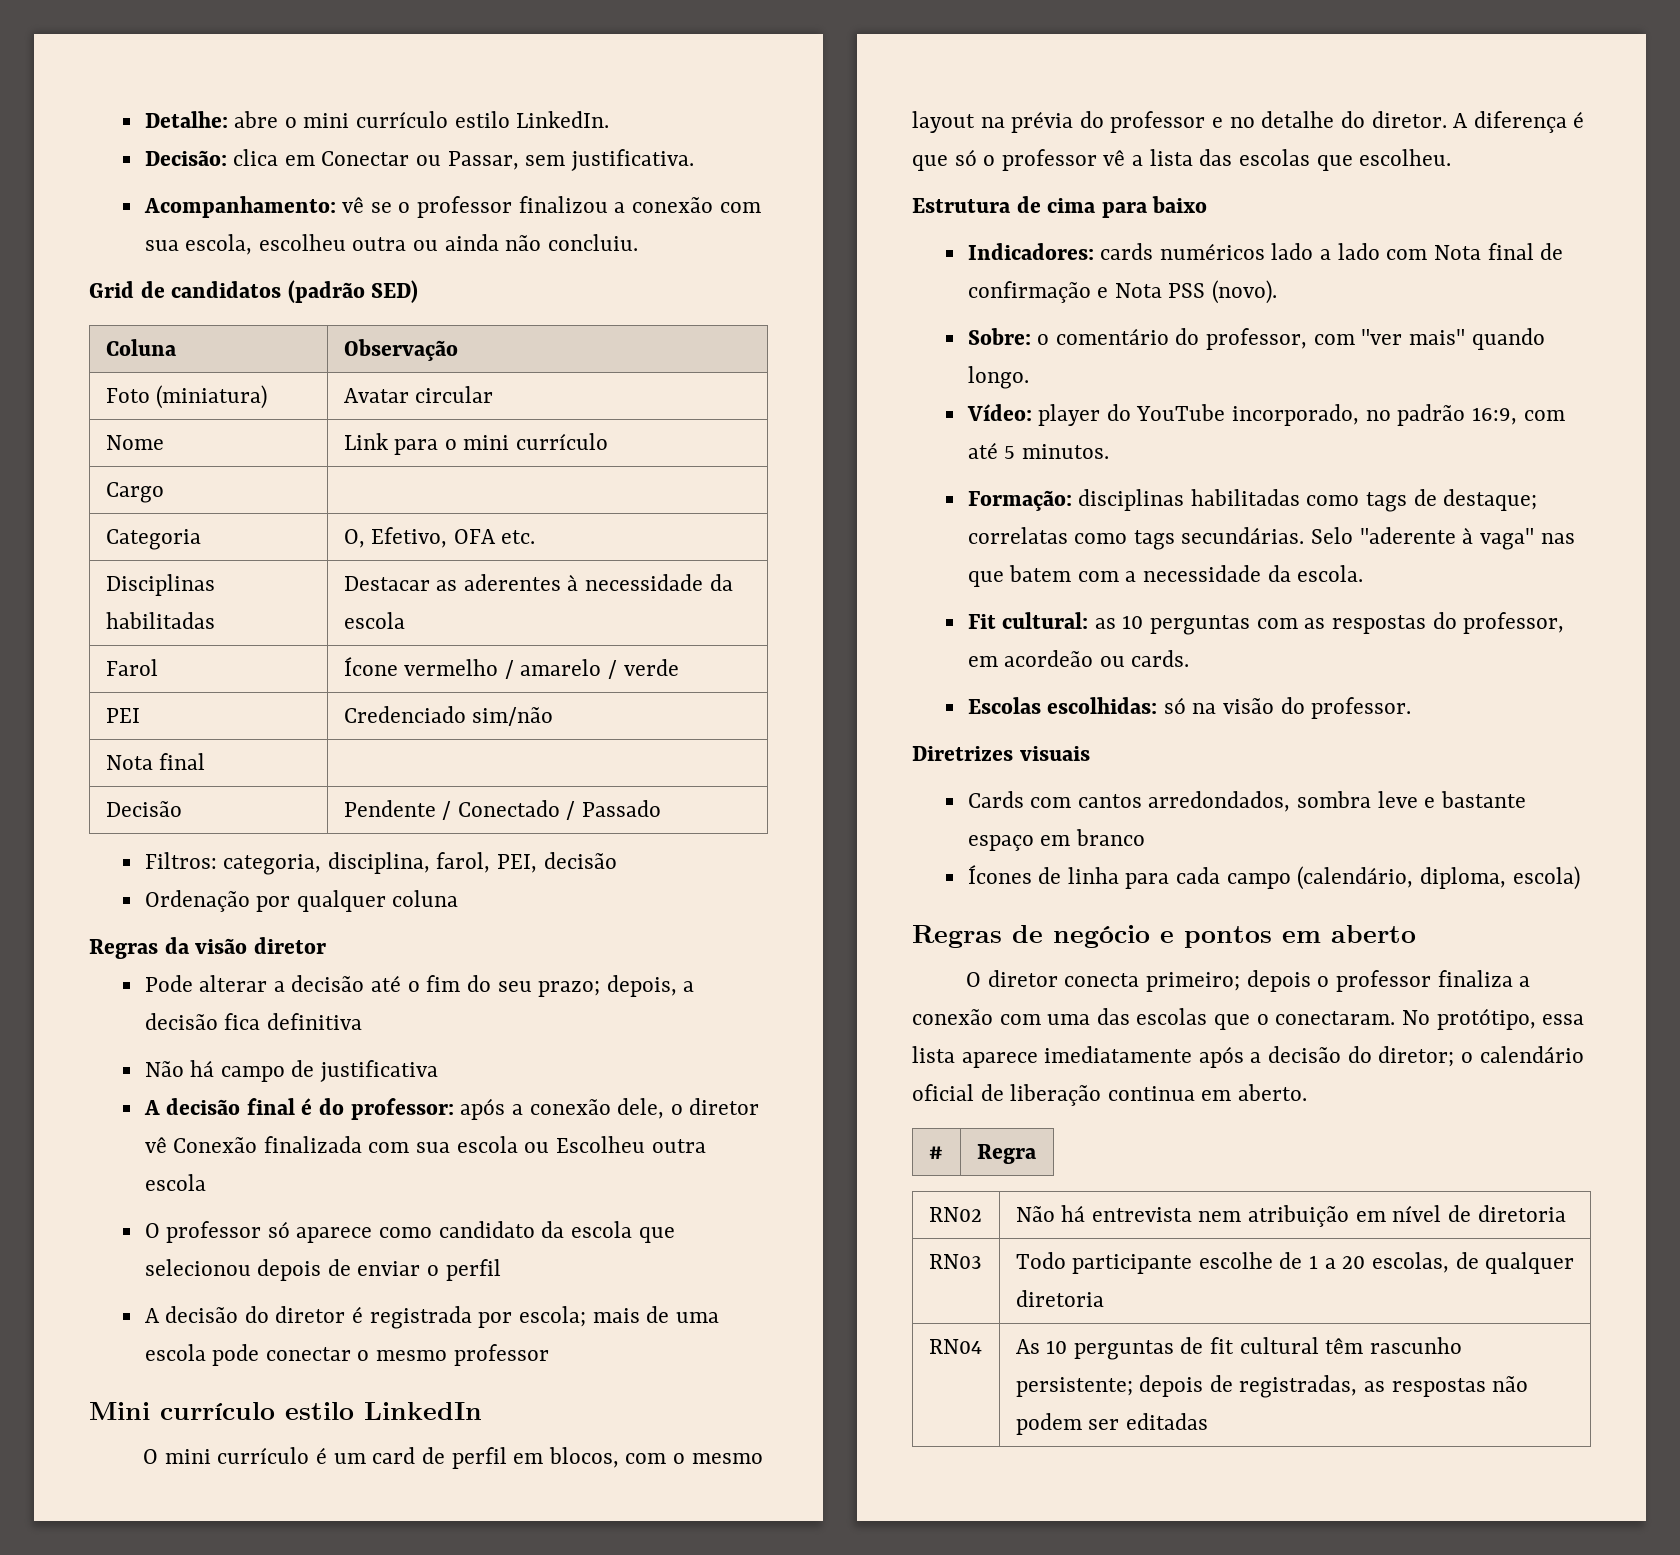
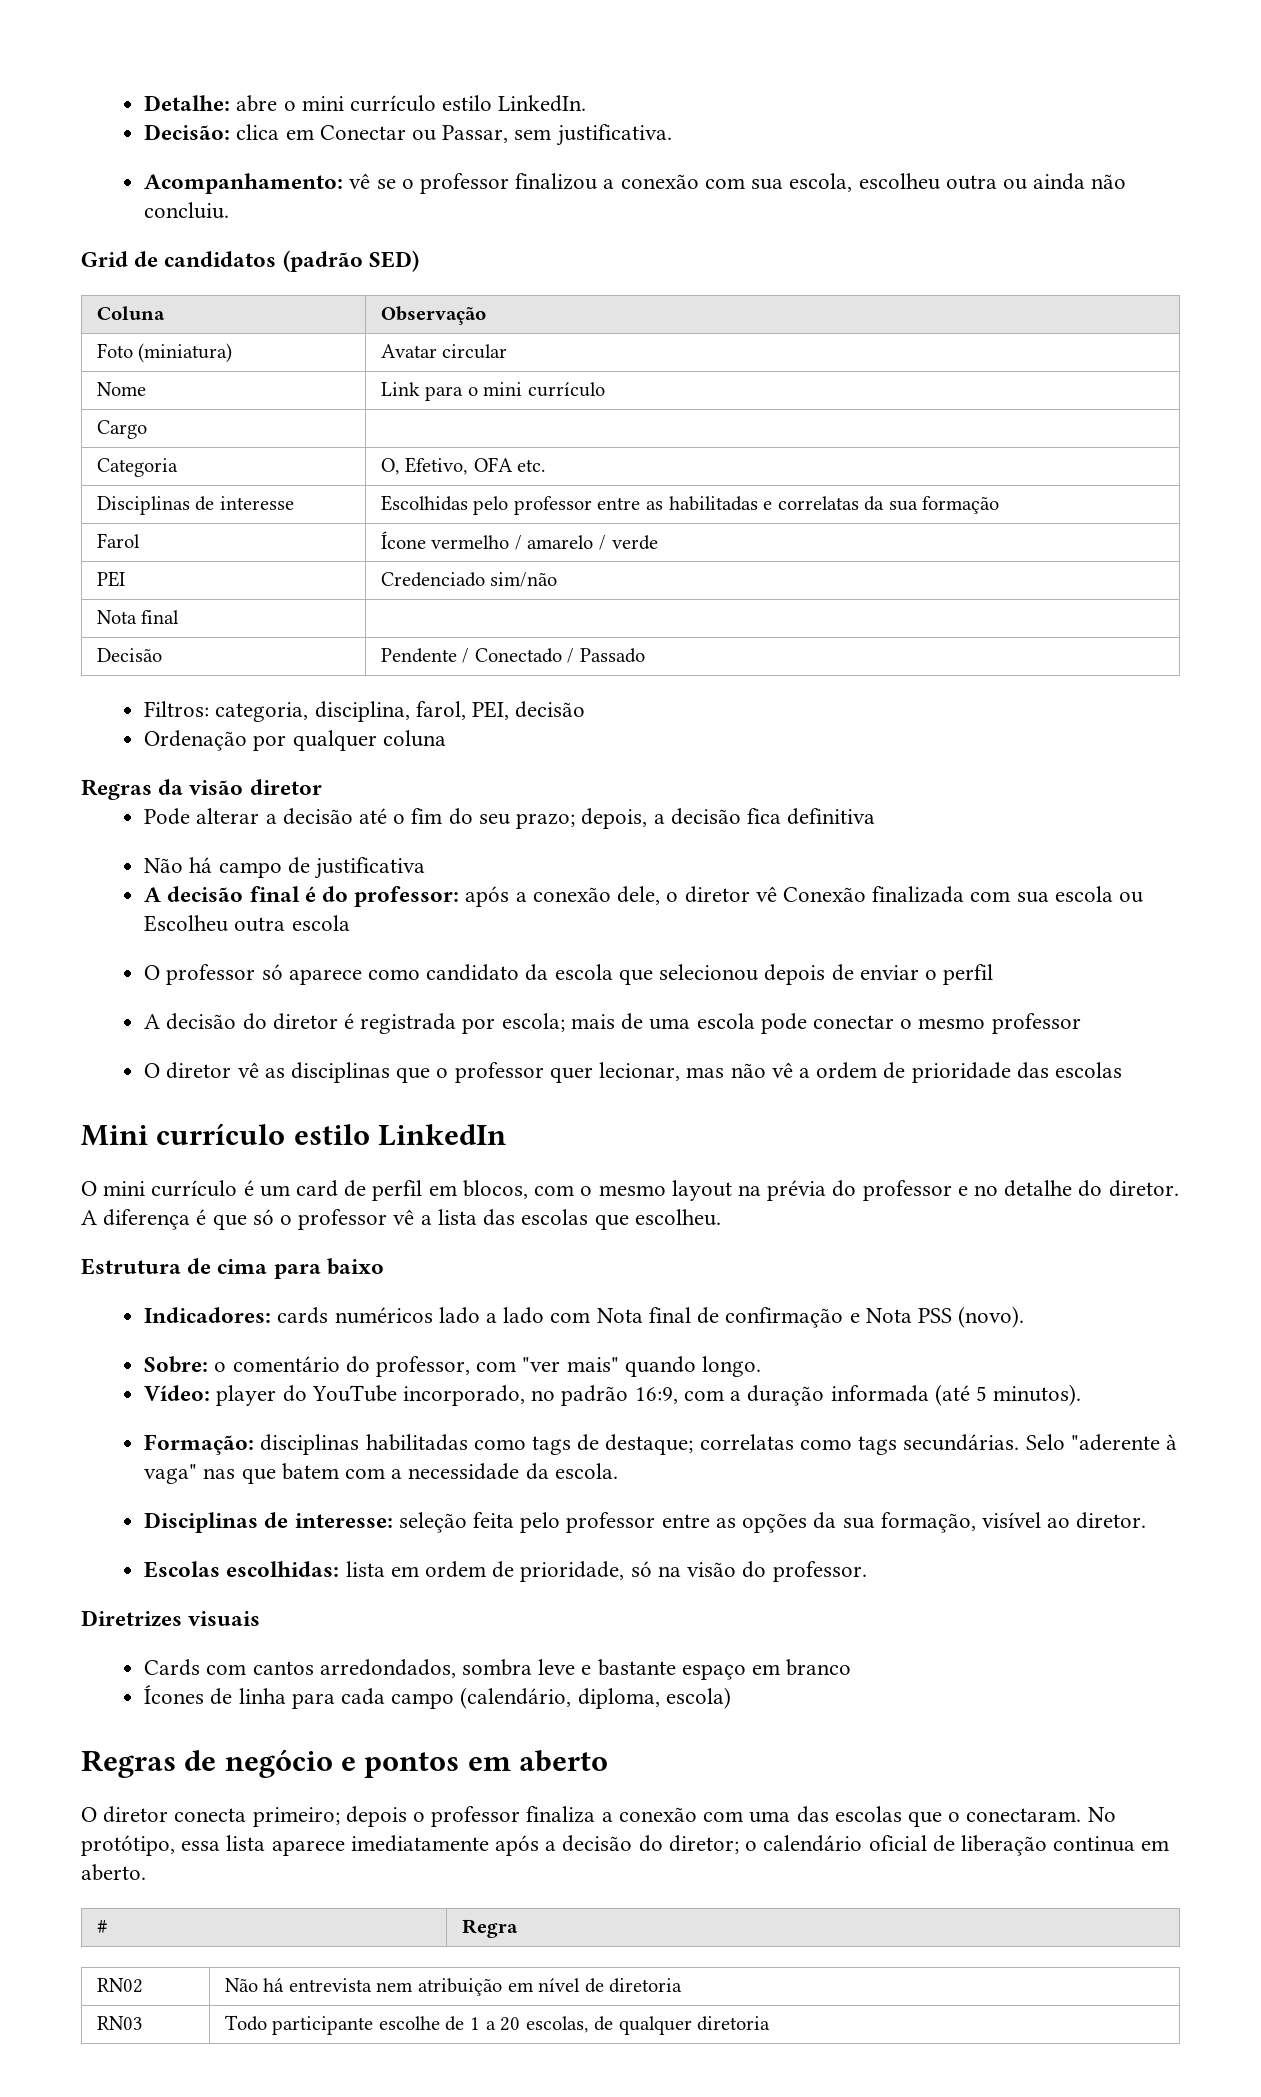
[105,612,215,629] [343,574,733,591] [343,612,405,629] habilitadas | Destacar as aderentes à necessidade da escola -> [195,496,294,511] [380,495,1000,515] de interesse | Escolhidas pelo professor entre as habilitadas e correlatas da sua formação
(549, 1355) none -> [144,1062,1123,1083] // O diretor vê as disciplinas que o professor quer lecionar, mas não vê a ordem de prioridade das escolas
[967,442,1109,459] até 5 minutos. -> [730,1384,1082,1406] a duração informada (até 5 minutos).
[967,612,1565,635] [967,650,1190,667] [967,697,1158,714] Fit cultural: as 10 perguntas com as respostas do professor, em acordeão ou cards. // Escolas escolhidas: -> [144,1512,1147,1533] [144,1561,625,1582] Disciplinas de interesse: seleção feita pelo professor entre as opções da sua formação, visível ao diretor. // Escolas escolhidas: lista em ordem de prioridade,
[928,1339,982,1354] [1015,1337,1462,1360] [1015,1375,1529,1398] [1015,1413,1208,1435] // RN04 | As 10 perguntas de fit cultural têm rascunho persistente; depois de registradas, as respostas não podem ser editadas -> (771, 2023) none

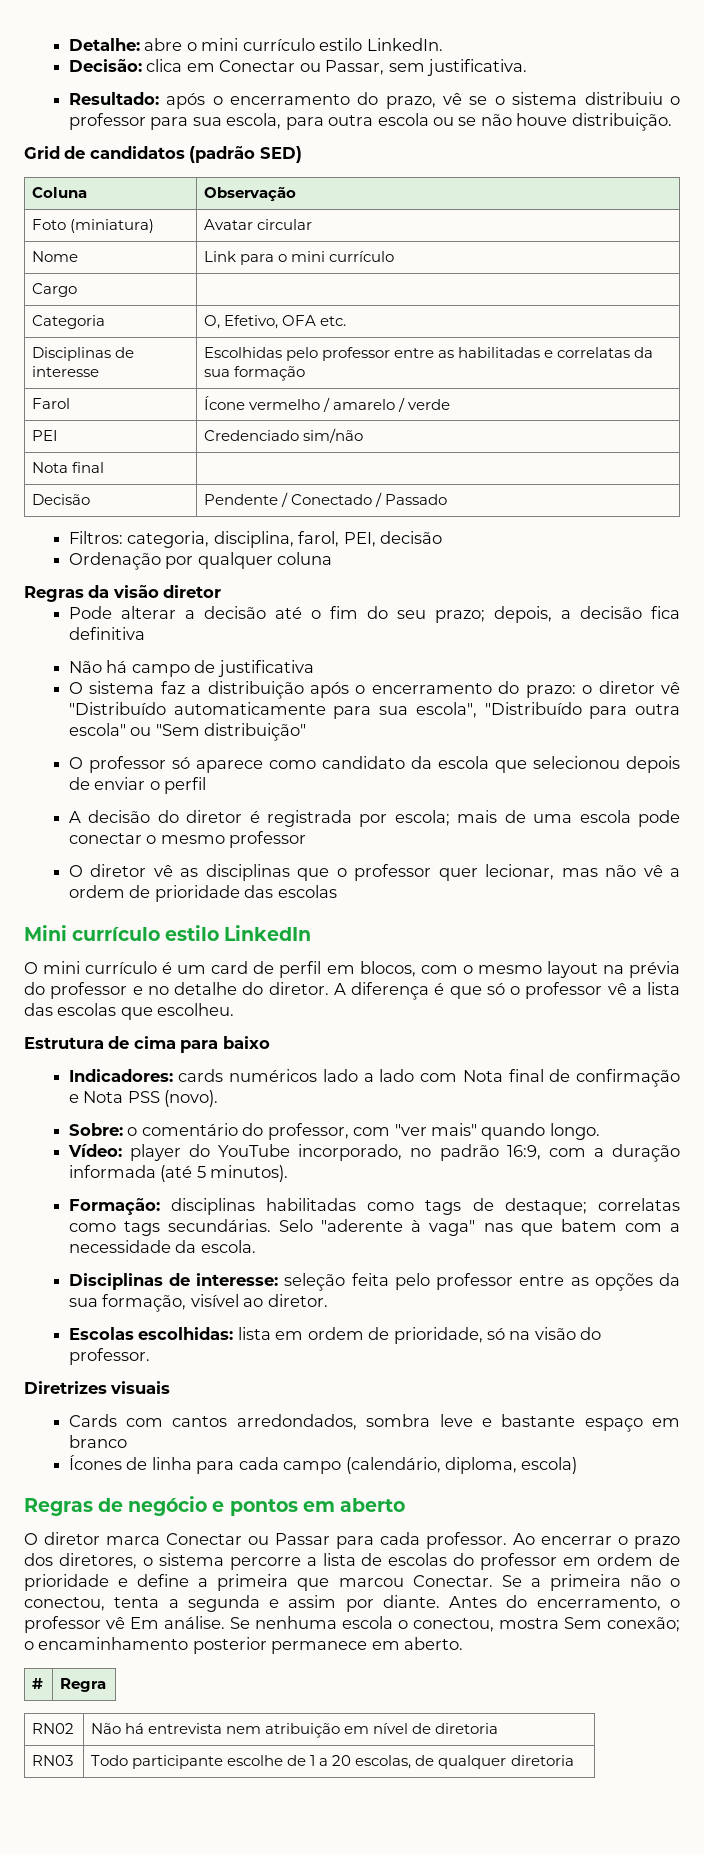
[144,173,1127,194] [144,202,230,219] Acompanhamento: vê se o professor finalizou a conexão com sua escola, escolheu outra ou ainda não concluiu. -> [68,92,681,109] [68,113,672,131] Resultado: após o encerramento do prazo, vê se o sistema distribuiu o professor para sua escola, para outra escola ou se não houve distribuição.
[144,886,1144,907] [144,915,350,932] A decisão final é do professor: após a conexão dele, o diretor vê Conexão finalizada com sua escola ou Escolheu outra escola -> [68,681,680,699] [68,702,681,719] [68,723,307,741] O sistema faz a distribuição após o encerramento do prazo: o diretor vê "Distribuído automaticamente para sua escola", "Distribuído para outra escola" ou "Sem distribuição"
[174,1806,1116,1827] [81,1835,1136,1856] conecta primeiro; depois o professor finaliza a conexão com uma das escolas que o conectaram. No protótipo, essa lista aparece imediatamente após a decisão do diretor; o calendário oficial de liberação continua -> [106,1532,680,1549] [24,1553,680,1570] [24,1574,681,1591] [24,1595,680,1612] [24,1616,680,1633] [24,1637,368,1654] marca Conectar ou Passar para cada professor. Ao encerrar o prazo dos diretores, o sistema percorre a lista de escolas do professor em ordem de prioridade e define a primeira que marcou Conectar. Se a primeira não o conectou, tenta a segunda e assim por diante. Antes do encerramento, o professor vê Em análise. Se nenhuma escola o conectou, mostra Sem conexão; o encaminhamento posterior permanece

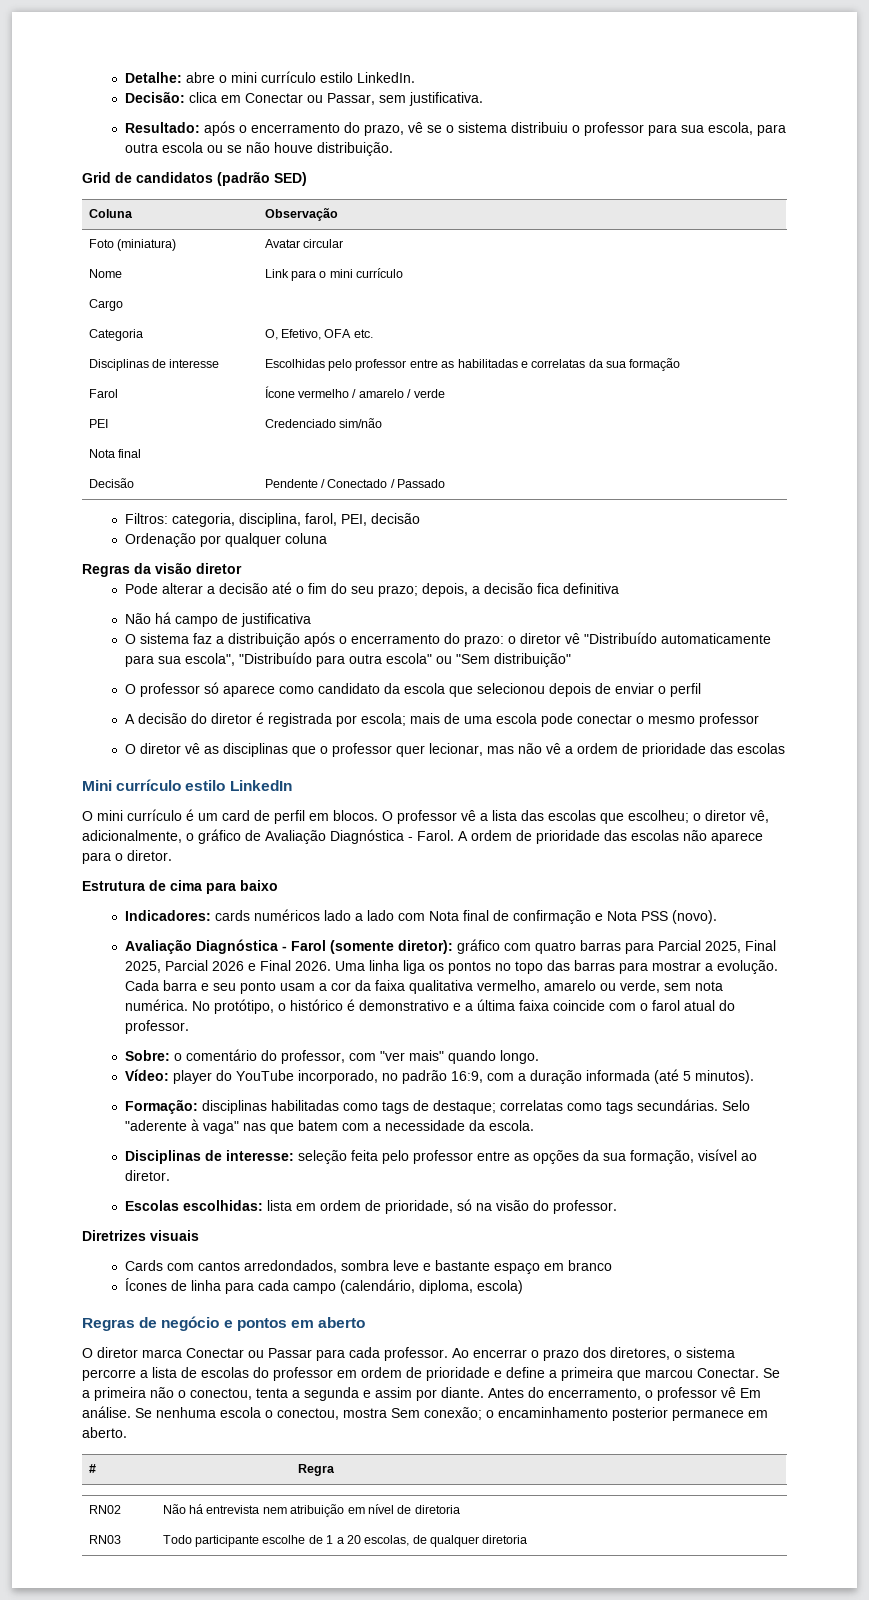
[359,961,681,978] [24,982,520,1000] blocos, com o mesmo layout na prévia do professor e no detalhe do diretor. A diferença é que só o -> [333,810,393,821] blocos. O
[157,1003,235,1016] escolheu. -> [628,810,769,823] [82,829,763,844] [82,850,172,864] escolheu; o diretor vê, adicionalmente, o gráfico de Avaliação Diagnóstica - Farol. A ordem de prioridade das escolas não aparece para o diretor.
(219, 1098) none -> [124,939,776,954] [124,960,778,974] [124,980,723,994] [124,999,735,1014] [124,1020,189,1034] // Avaliação Diagnóstica - Farol (somente diretor): gráfico com quatro barras para Parcial 2025, Final 2025, Parcial 2026 e Final 2026. Uma linha liga os pontos no topo das barras para mostrar a evolução. Cada barra e seu ponto usam a cor da faixa qualitativa vermelho, amarelo ou verde, sem nota numérica. No protótipo, o histórico é demonstrativo e a última faixa coincide com o farol atual do professor.

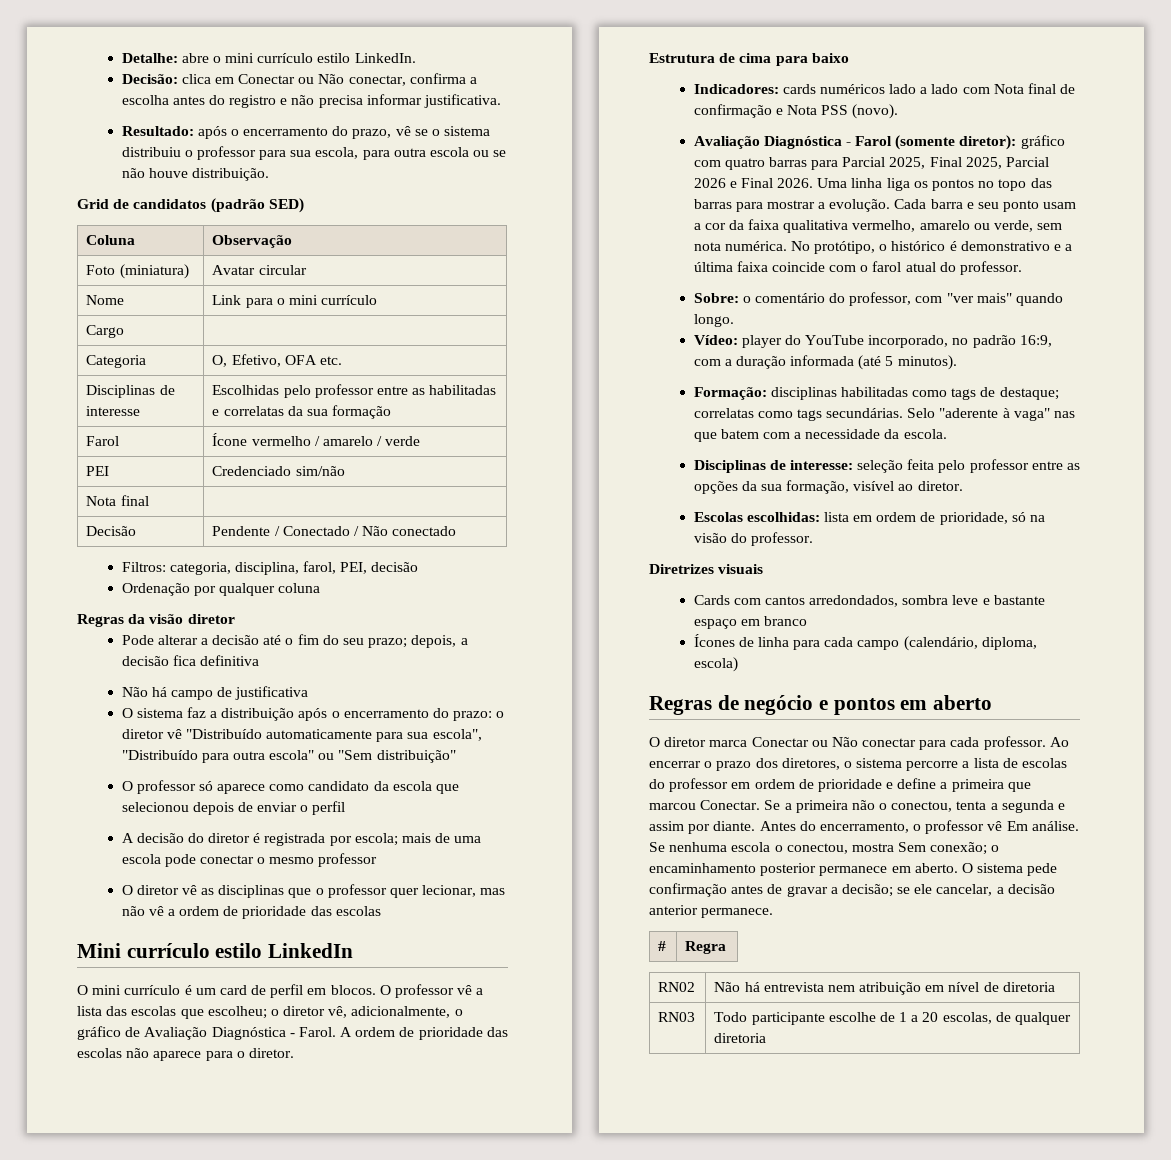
[326,93,406,105] Passar, sem -> [318,73,477,86] [121,94,422,108] Não conectar, confirma a escolha antes do registro e não precisa informar
[397,479,446,488] Passado -> [362,526,457,536] Não conectado
[268,1348,312,1358] Passar -> [831,737,917,747] Não conectar
(127, 1432) none -> [961,863,1058,876] [649,883,1055,897] [649,905,774,918] O sistema pede confirmação antes de gravar a decisão; se ele cancelar, a decisão anterior permanece.

